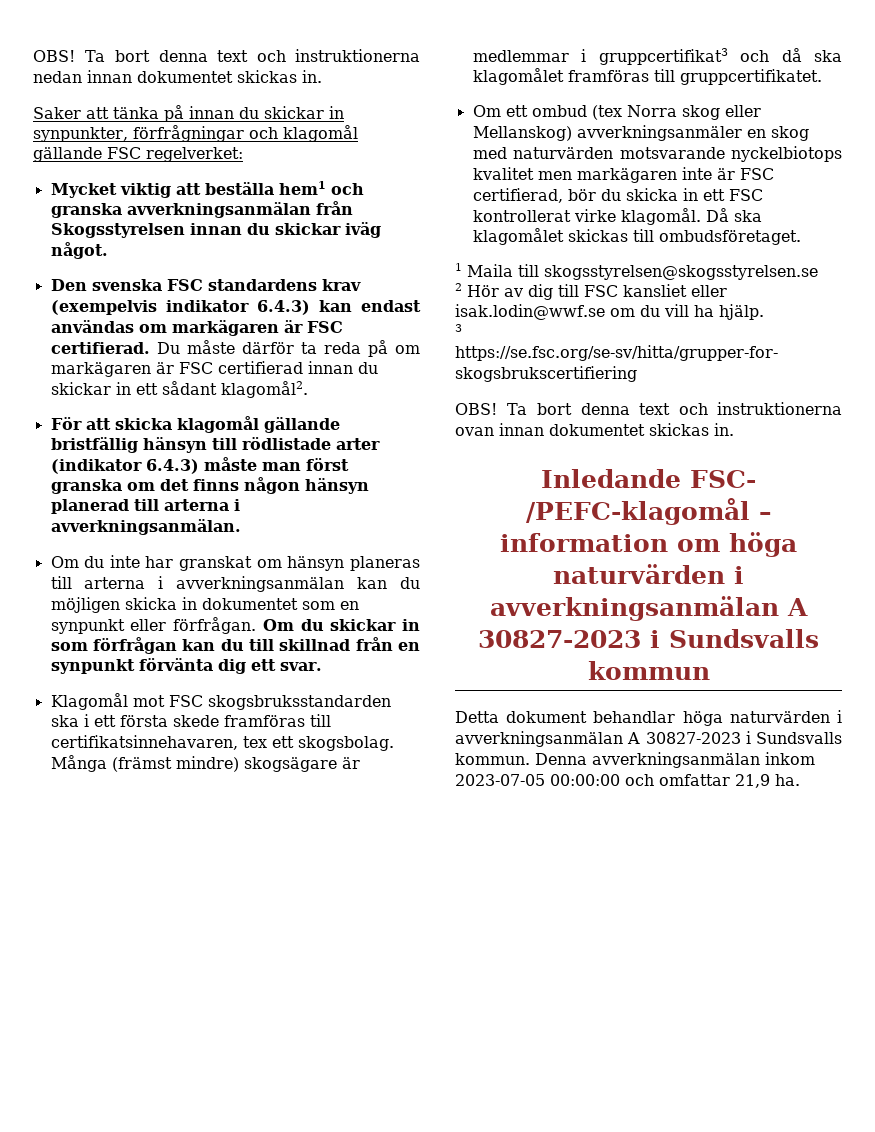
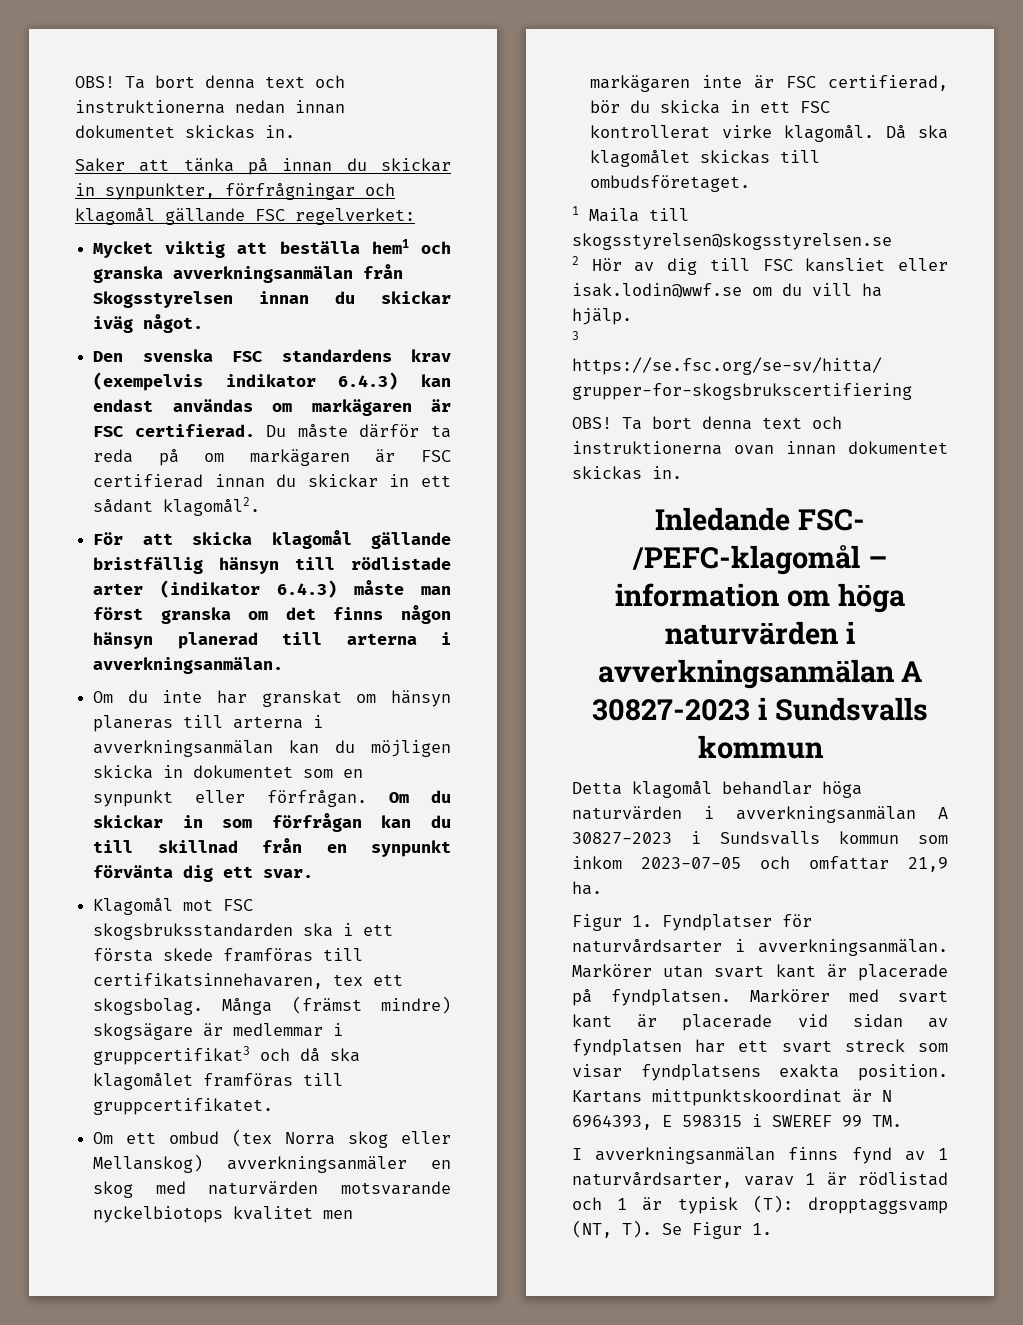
[506,711,588,723] dokument -> [632,781,712,798] klagomål
[455,752,760,768] kommun. Denna avverkningsanmälan -> [839,831,948,844] kommun som
[550,774,620,786] 00:00:00 -> (741, 863) none
(800, 780) none -> [572,914,812,931] [572,939,948,956] [572,964,948,981] [572,989,948,1006] [572,1014,948,1031] [572,1039,948,1056] [572,1064,948,1081] [572,1089,892,1106] [572,1114,902,1130] [572,1147,948,1164] [572,1172,948,1188] [572,1195,948,1214] [572,1220,772,1239] // Figur 1. Fyndplatser för naturvårdsarter i avverkningsanmälan. Markörer utan svart kant är placerade på fyndplatsen. Markörer med svart kant är placerade vid sidan av fyndplatsen har ett svart streck som visar fyndplatsens exakta position. Kartans mittpunktskoordinat är N 6964393, E 598315 i SWEREF 99 TM. // I avverkningsanmälan finns fynd av 1 naturvårdsarter, varav 1 är rödlistad och 1 är typisk (T): dropptaggsvamp (NT, T). Se Figur 1.

